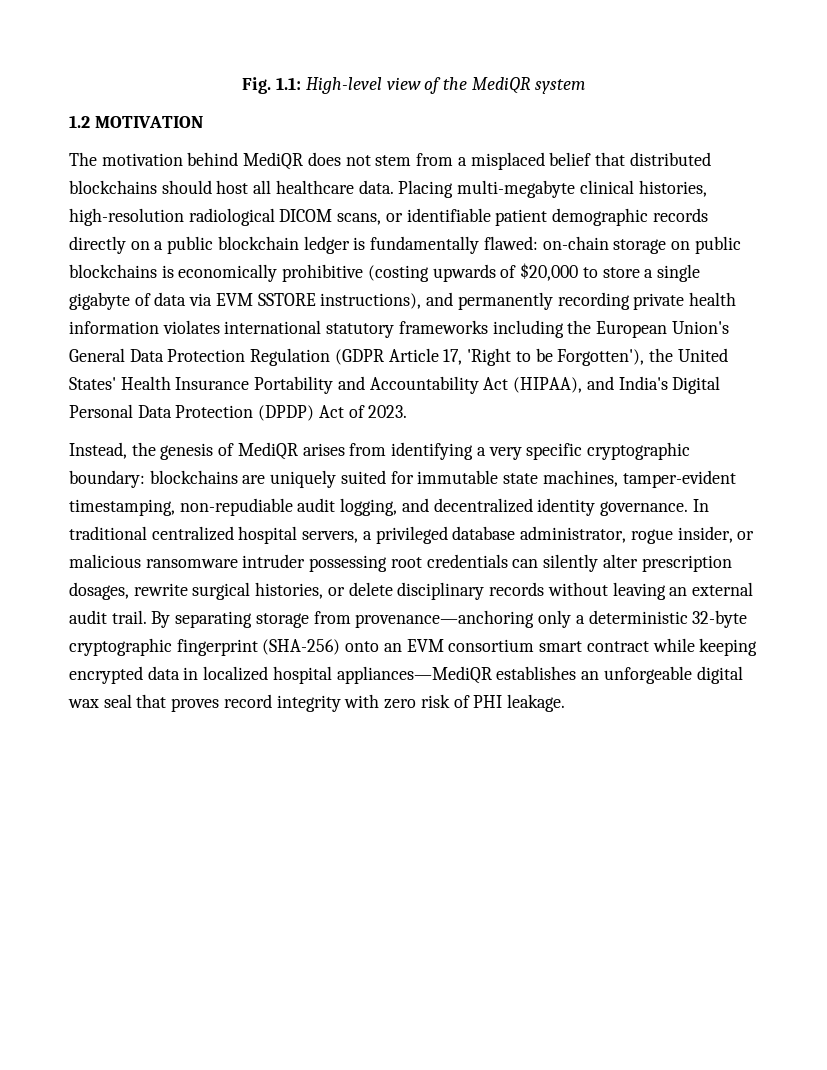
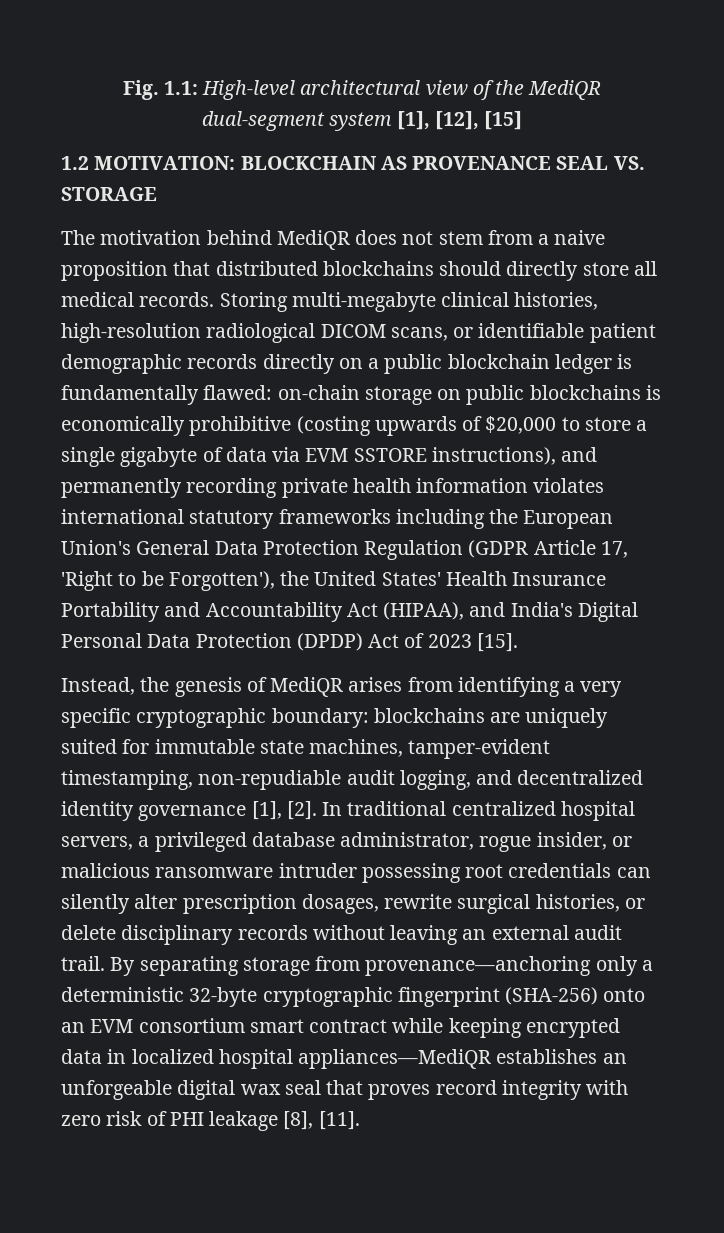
(382, 85) none -> [300,80,421,95] architectural
(531, 85) none -> [201,111,325,131] dual-segment
[69,115,203,128] // 1.2 MOTIVATION -> [396,111,523,130] [61,156,645,170] [61,187,157,201] [1], [12], [15] // 1.2 MOTIVATION: BLOCKCHAIN AS PROVENANCE SEAL VS. STORAGE
[470,152,592,170] misplaced belief -> [554,230,606,245] [61,261,168,281] naive proposition
[216,180,454,198] host all healthcare data. Placing -> [506,261,657,281] [61,292,288,312] directly store all medical records. Storing
[368,405,408,418] 2023. -> [427,633,518,652] 2023 [15].
[600,501,689,516] governance. -> [138,801,317,821] governance [1], [2].
[506,694,565,712] leakage. -> [209,1111,360,1131] leakage [8], [11].

